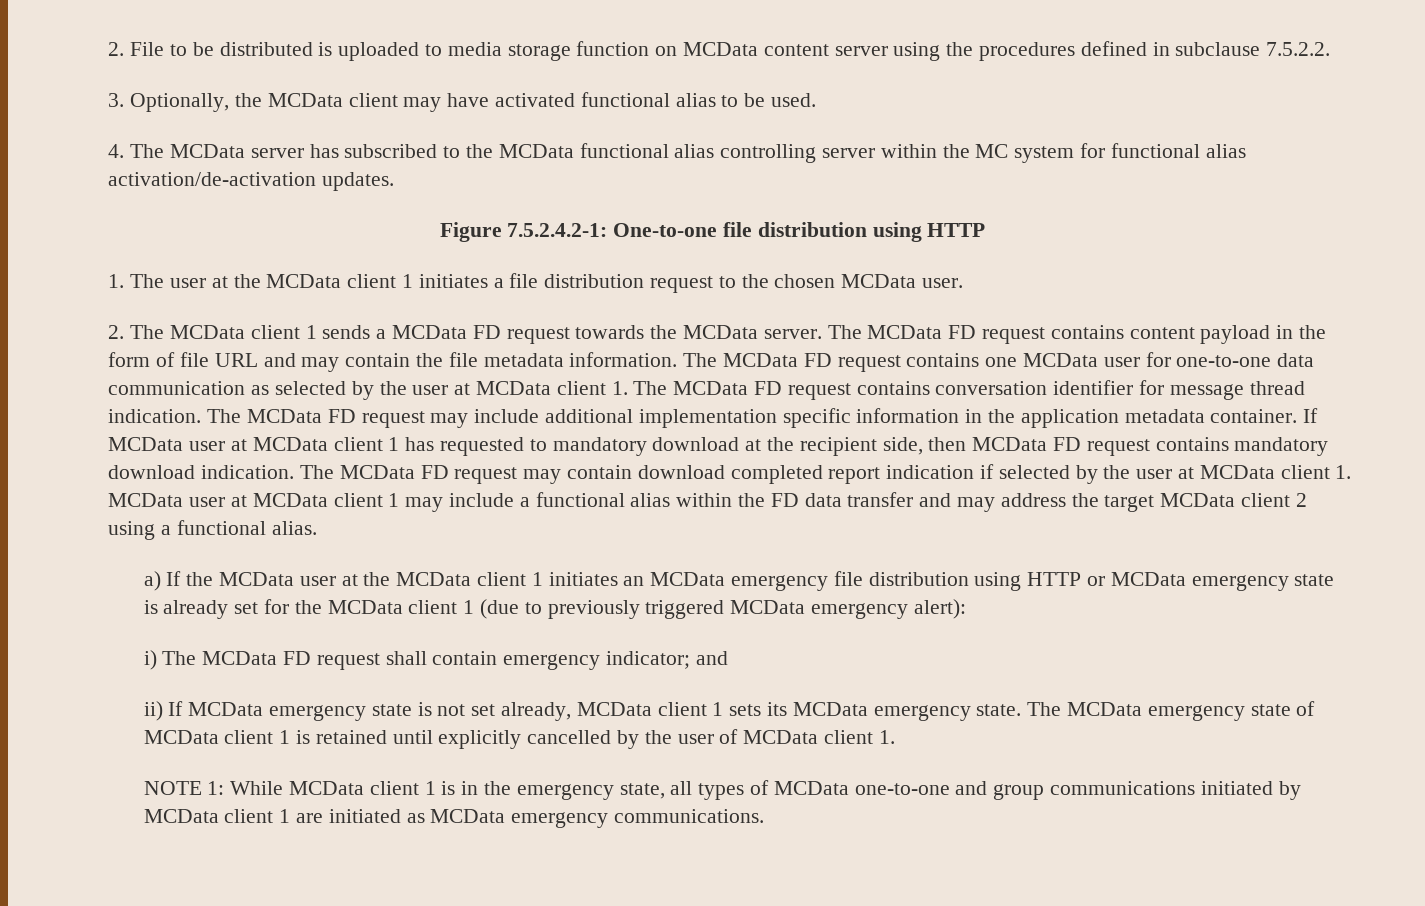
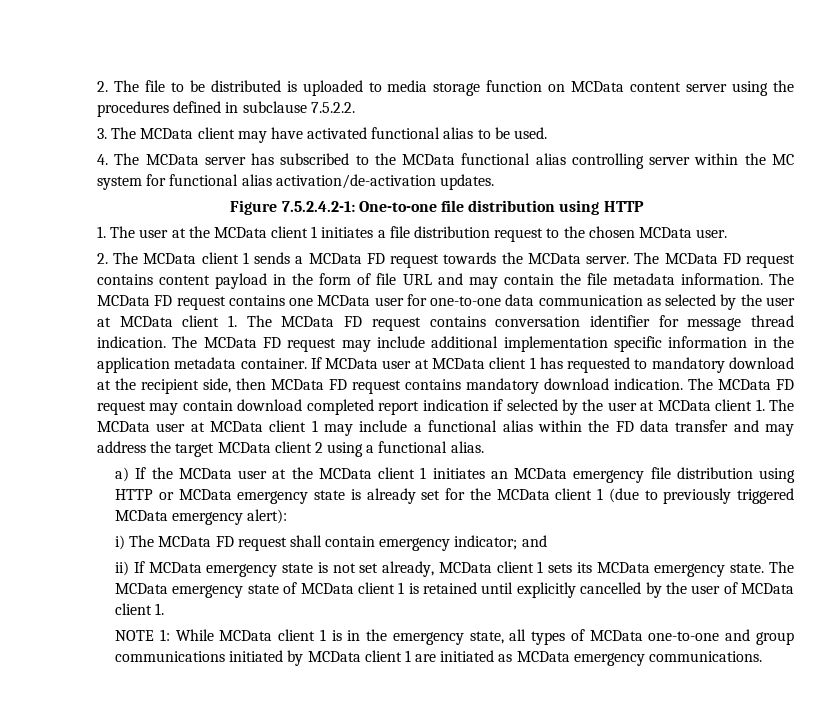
[108,42,165,56] 2. File -> [96,80,165,92] 2. The file
[130,93,262,112] Optionally, the -> [111,127,137,139] The
(1352, 472) none -> [769,399,795,411] The

